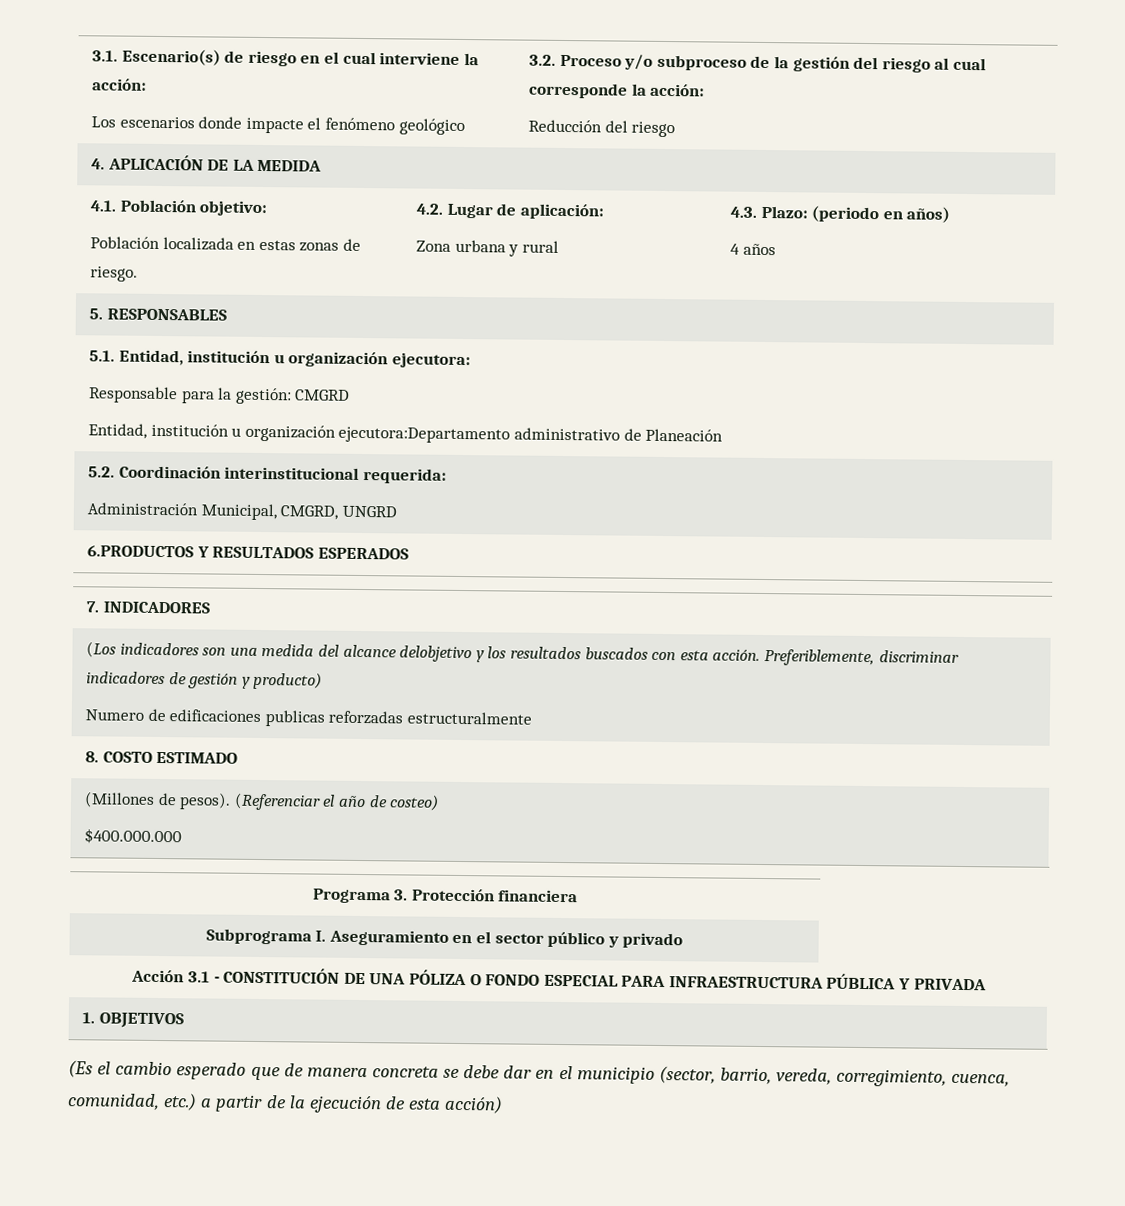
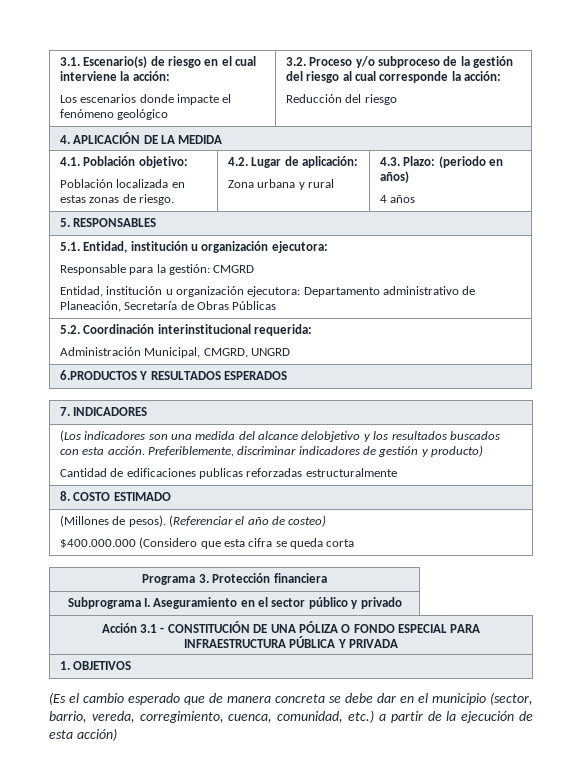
[338,426,724,444] ejecutora:Departamento administrativo de Planeación -> [247,286,476,297] [59,301,277,312] ejecutora: Departamento administrativo de Planeación, Secretaría de Obras Públicas
[85,709,145,721] Numero -> [59,468,107,477] Cantidad
(183, 836) none -> [139,537,355,549] (Considero que esta cifra se queda corta

